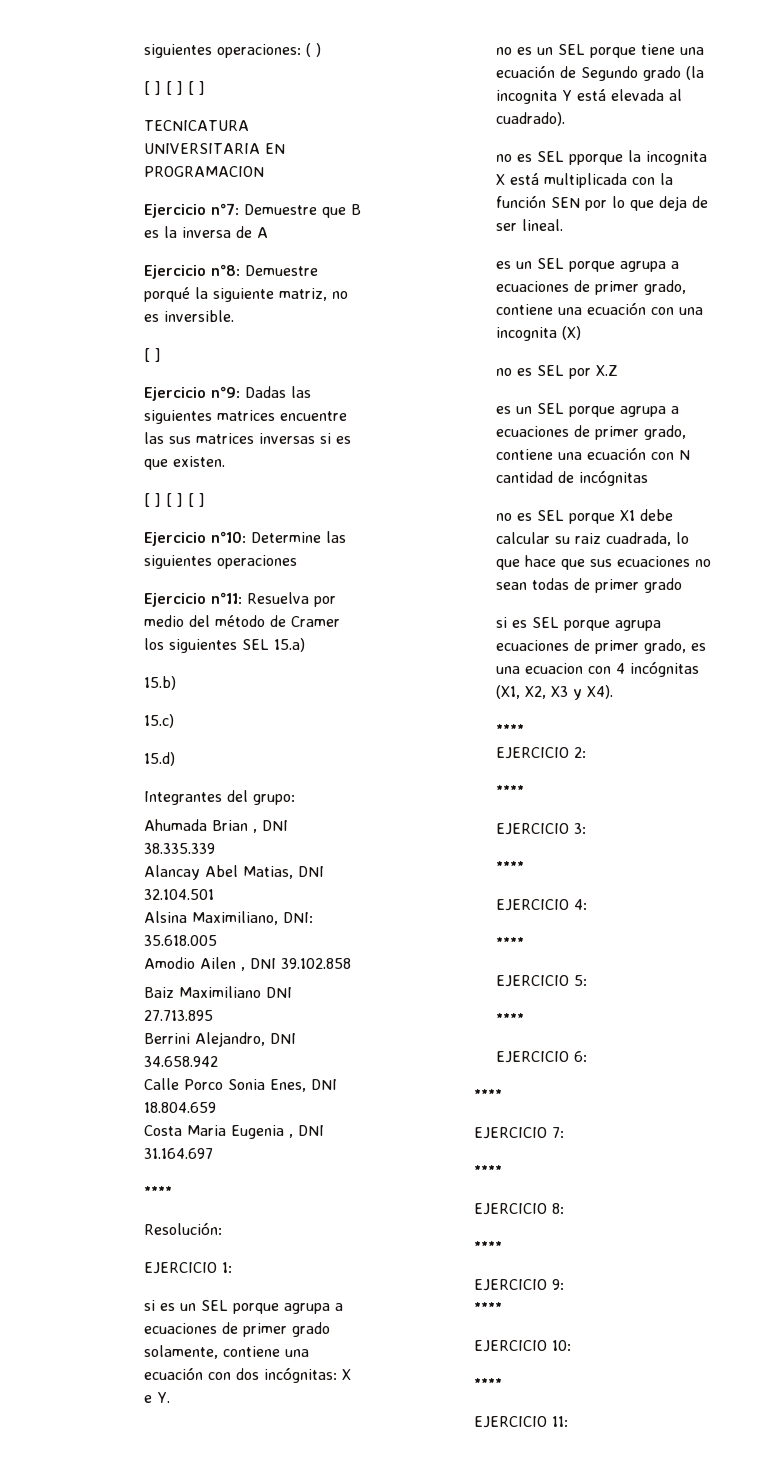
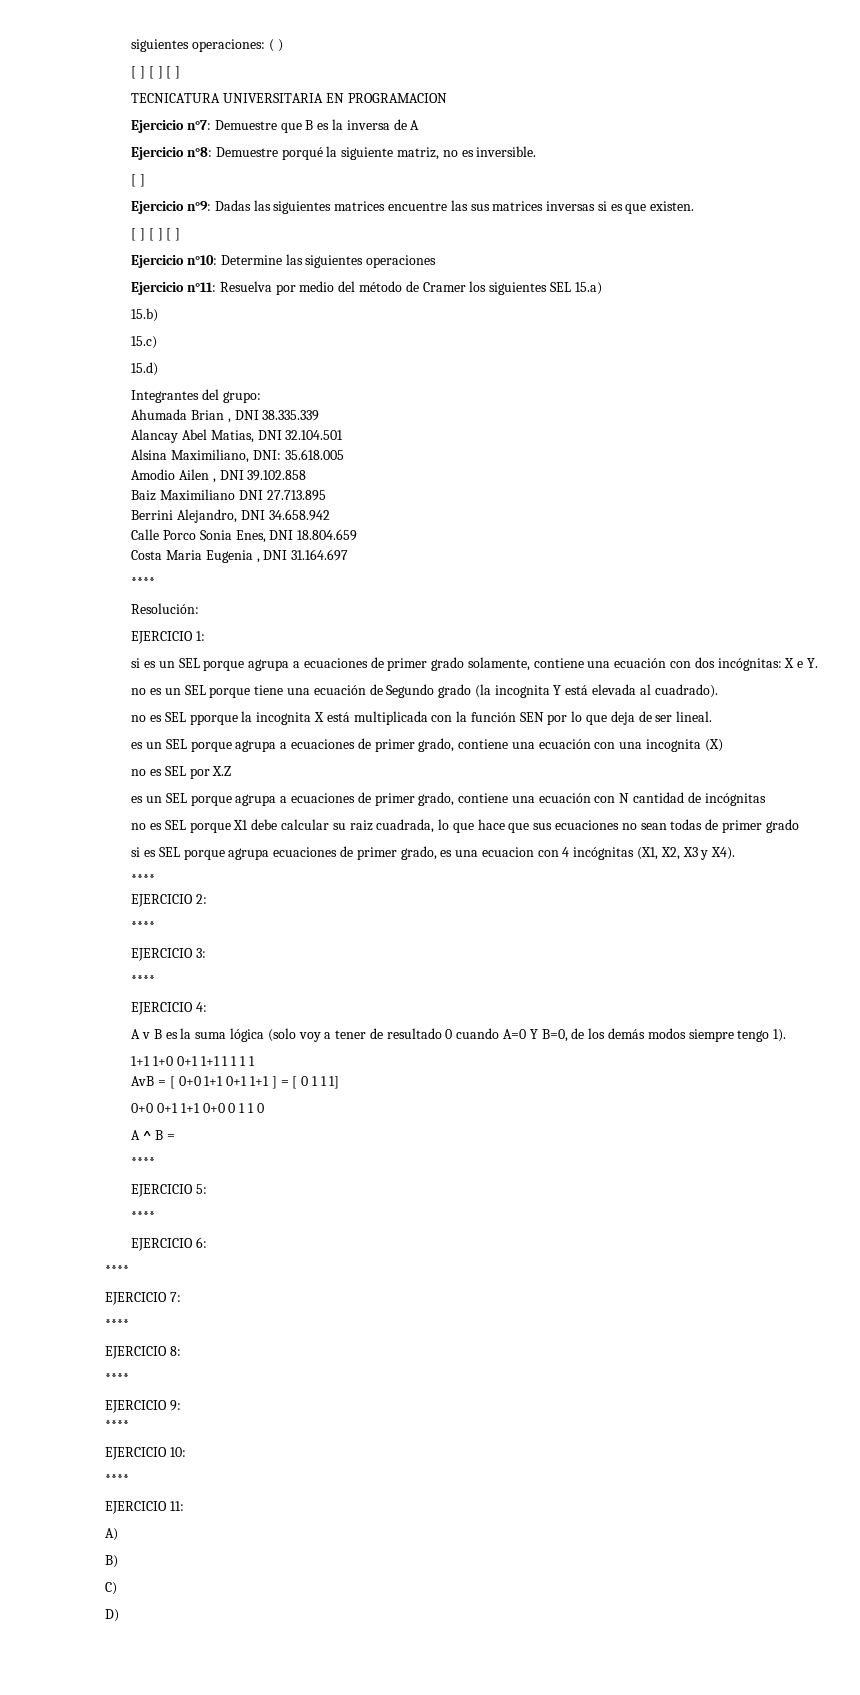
(587, 904) none -> [131,1028,787,1042] [131,1056,255,1066] [131,1076,340,1089] [131,1103,264,1113] [131,1130,175,1140] // A v B es la suma lógica (solo voy a tener de resultado 0 cuando A=0 Y B=0, de los demás modos siempre tengo 1). // 1+1 1+0 0+1 1+1 1 1 1 1 // AvB = [ 0+0 1+1 0+1 1+1 ] = [ 0 1 1 1] // 0+0 0+1 1+1 0+0 0 1 1 0 // A ^ B =
(568, 1421) none -> [105,1528,119,1541] [105,1555,119,1568] [105,1582,118,1595] [105,1609,120,1622] // A) // B) // C) // D)

